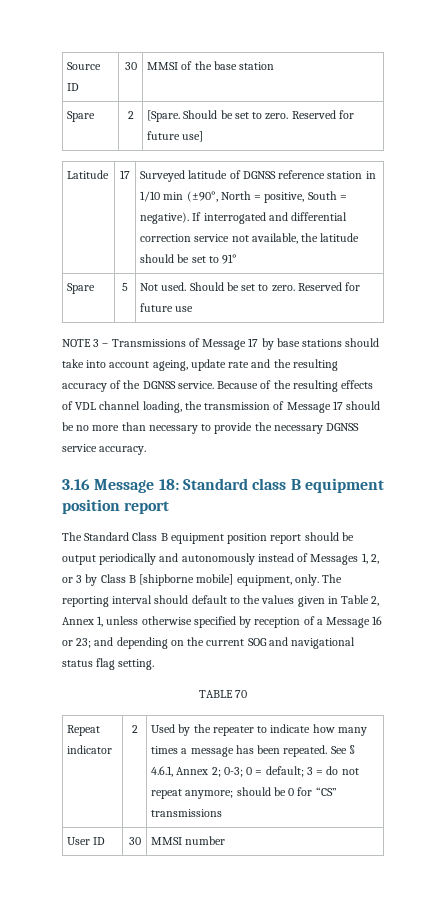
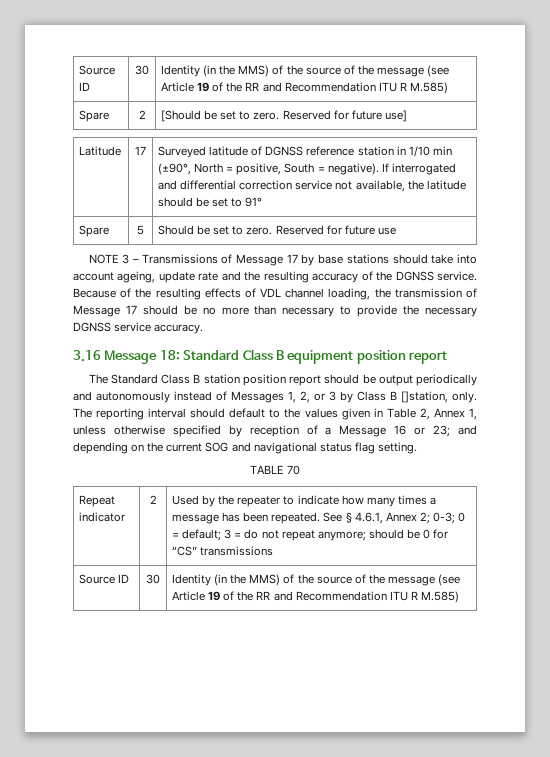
[67,62,102,70] [67,83,80,91] [124,62,137,70] [147,61,275,70] Source ID | 30 | MMSI of the base station -> [79,65,116,75] [79,82,91,91] [135,65,149,75] [161,65,450,77] [161,82,448,94] Source ID | 30 | Identity (in the MMS) of the source of the message (see Article 19 of the RR and Recommendation ITU R M.585)
[147,110,218,122] [Spare. Should -> [161,110,202,122] [Should
[140,282,187,291] Not used. -> (144, 230) none
[252,478,287,490] class -> [242,349,273,360] Class
[170,533,224,544] equipment -> [203,374,240,384] station
[139,574,292,586] [shipborne mobile] equipment, -> [401,391,448,403] []station,
[67,837,106,845] [128,837,141,845] [151,836,226,845] User ID | 30 | MMSI number -> [79,574,130,584] [146,574,160,584] [172,574,461,586] [172,591,459,603] Source ID | 30 | Identity (in the MMS) of the source of the message (see Article 19 of the RR and Recommendation ITU R M.585)

